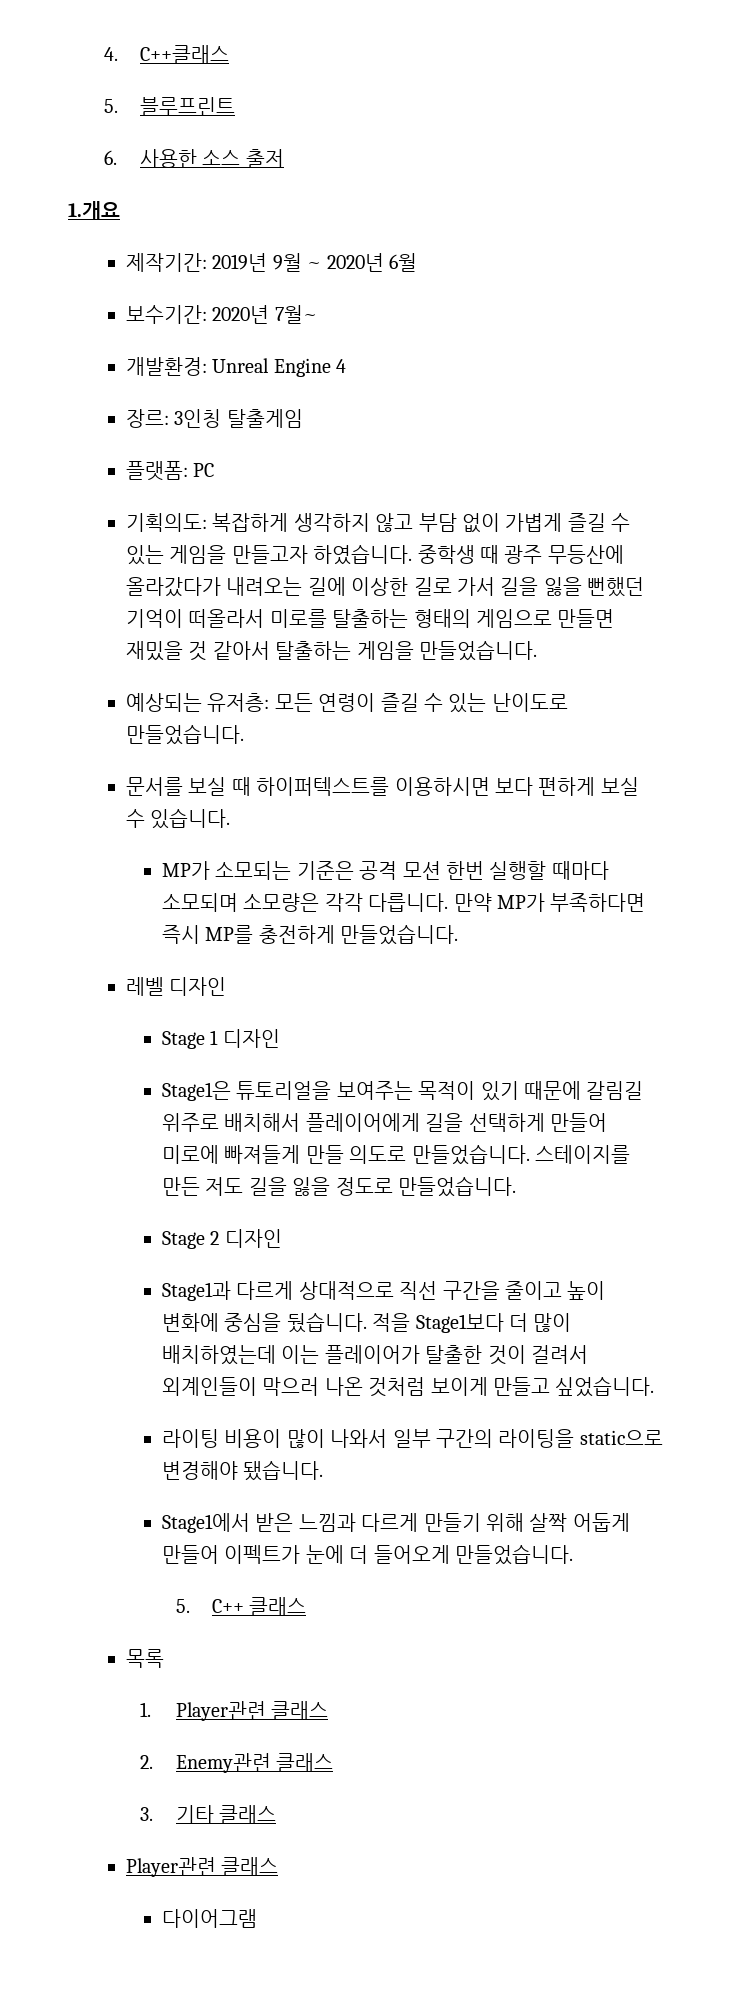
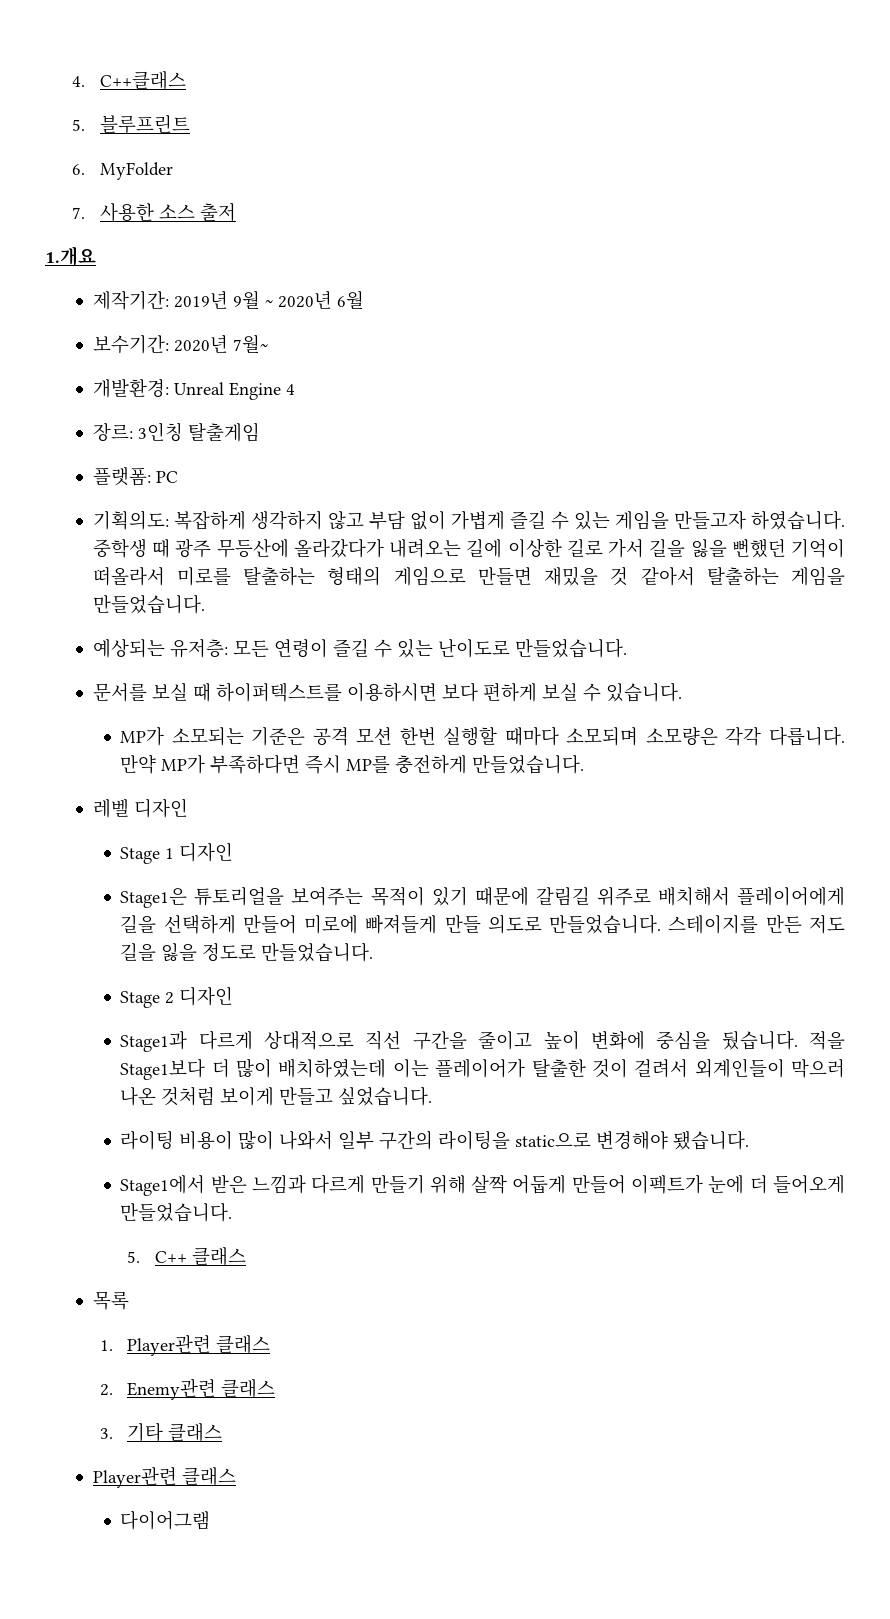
(117, 157) none -> [99,162,173,180] [72,207,86,219] MyFolder // 7.

